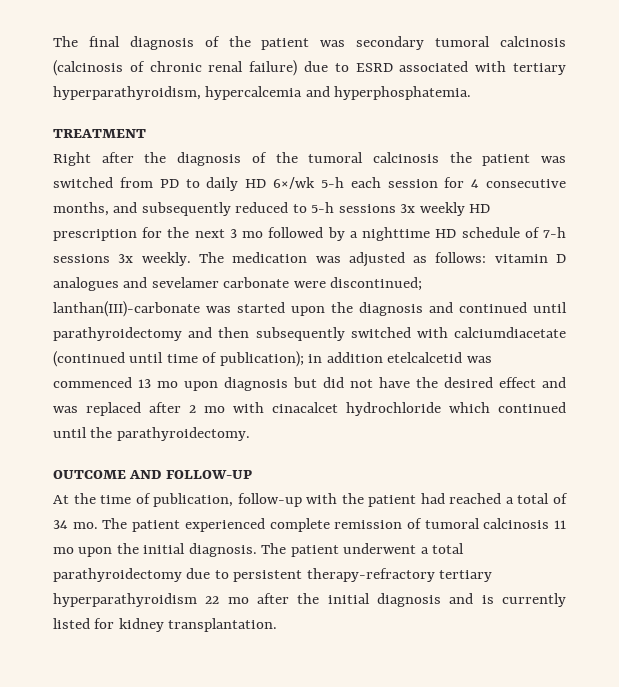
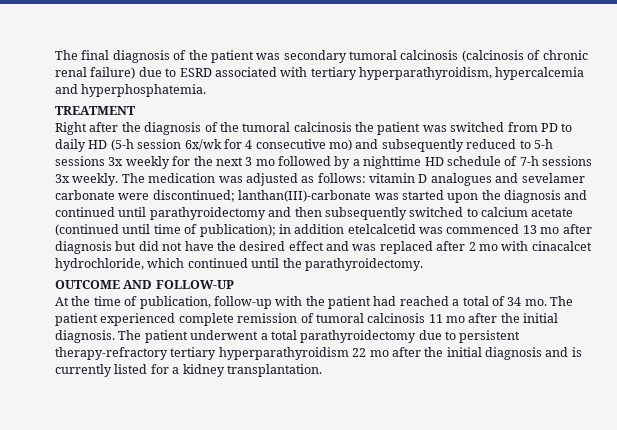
[273,177,438,189] 6×/wk 5-h each session -> [110,139,222,151] (5-h session 6x/wk
[53,202,109,216] months, -> [329,139,352,151] mo)
[469,204,491,213] [53,229,137,241] HD prescription -> (170, 162) none
[416,327,566,338] with calciumdiacetate -> [466,207,574,217] to calcium acetate
[184,381,218,391] upon -> [562,224,592,234] after
[346,402,441,416] hydrochloride -> [55,258,144,271] hydrochloride,
[78,547,113,557] upon -> [468,313,498,323] after
(115, 623) none -> [172,367,180,374] a

